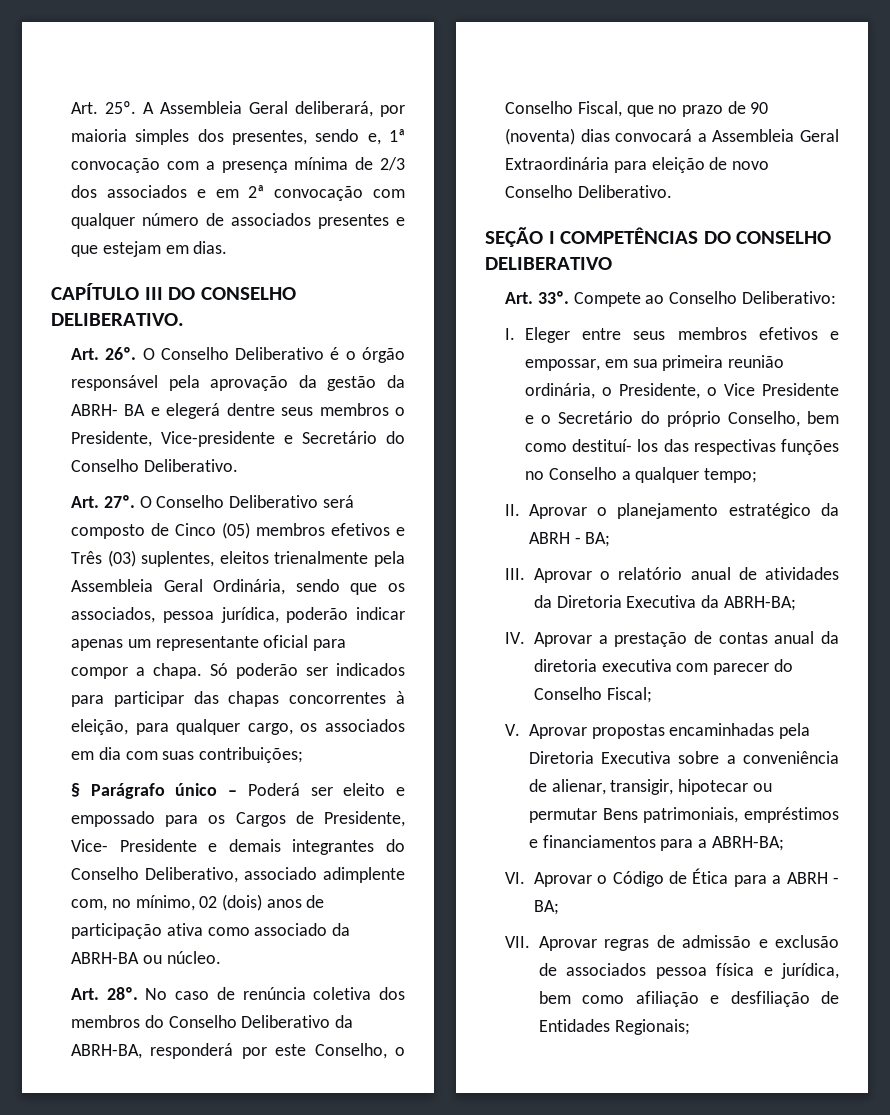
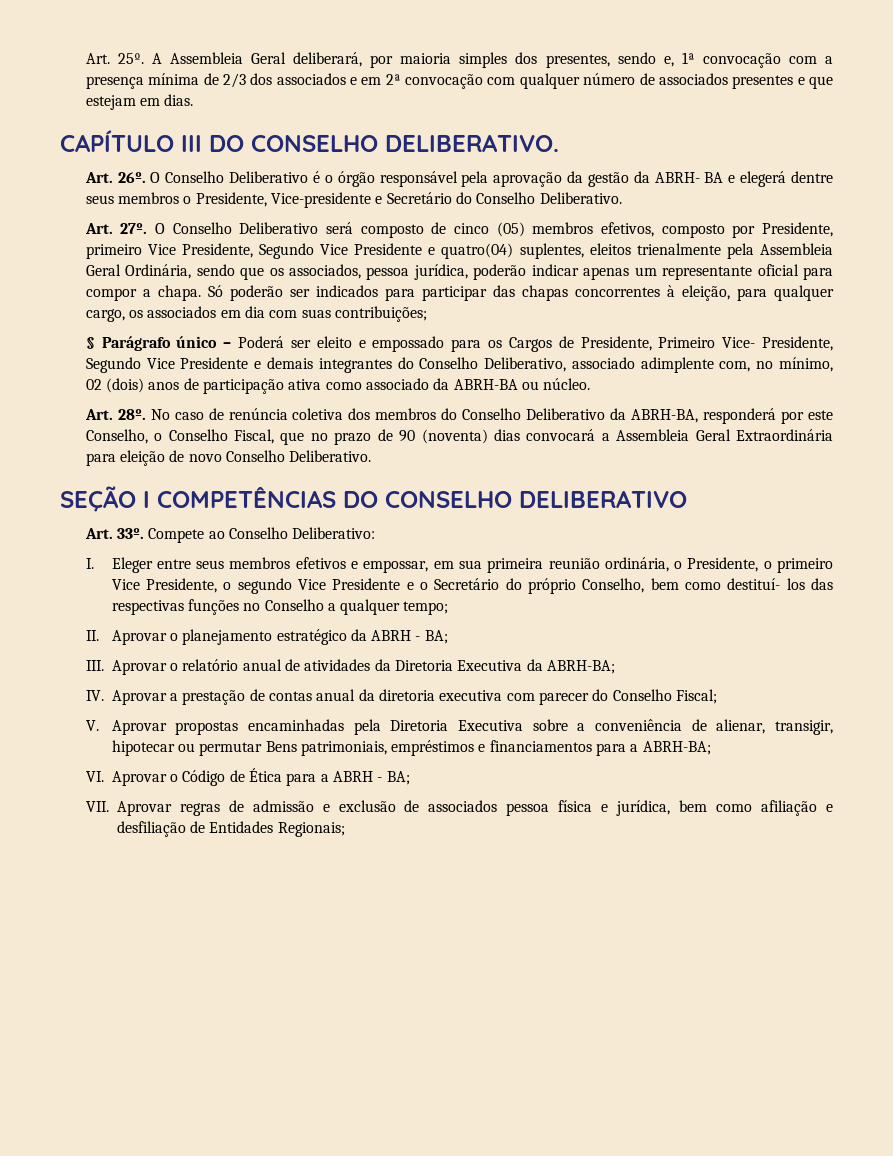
[175,523,217,536] Cinco -> [454,223,490,234] cinco
[331,523,405,536] [71,550,136,567] efetivos e Três (03) -> [601,222,834,238] [85,243,514,259] efetivos, composto por Presidente, primeiro Vice Presidente, Segundo Vice Presidente e quatro(04)
[71,839,109,852] Vice- -> [658,336,833,351] [85,357,175,373] Primeiro Vice- Presidente, Segundo Vice
(718, 391) none -> [777,558,833,573] [111,578,292,594] primeiro Vice Presidente, o segundo

